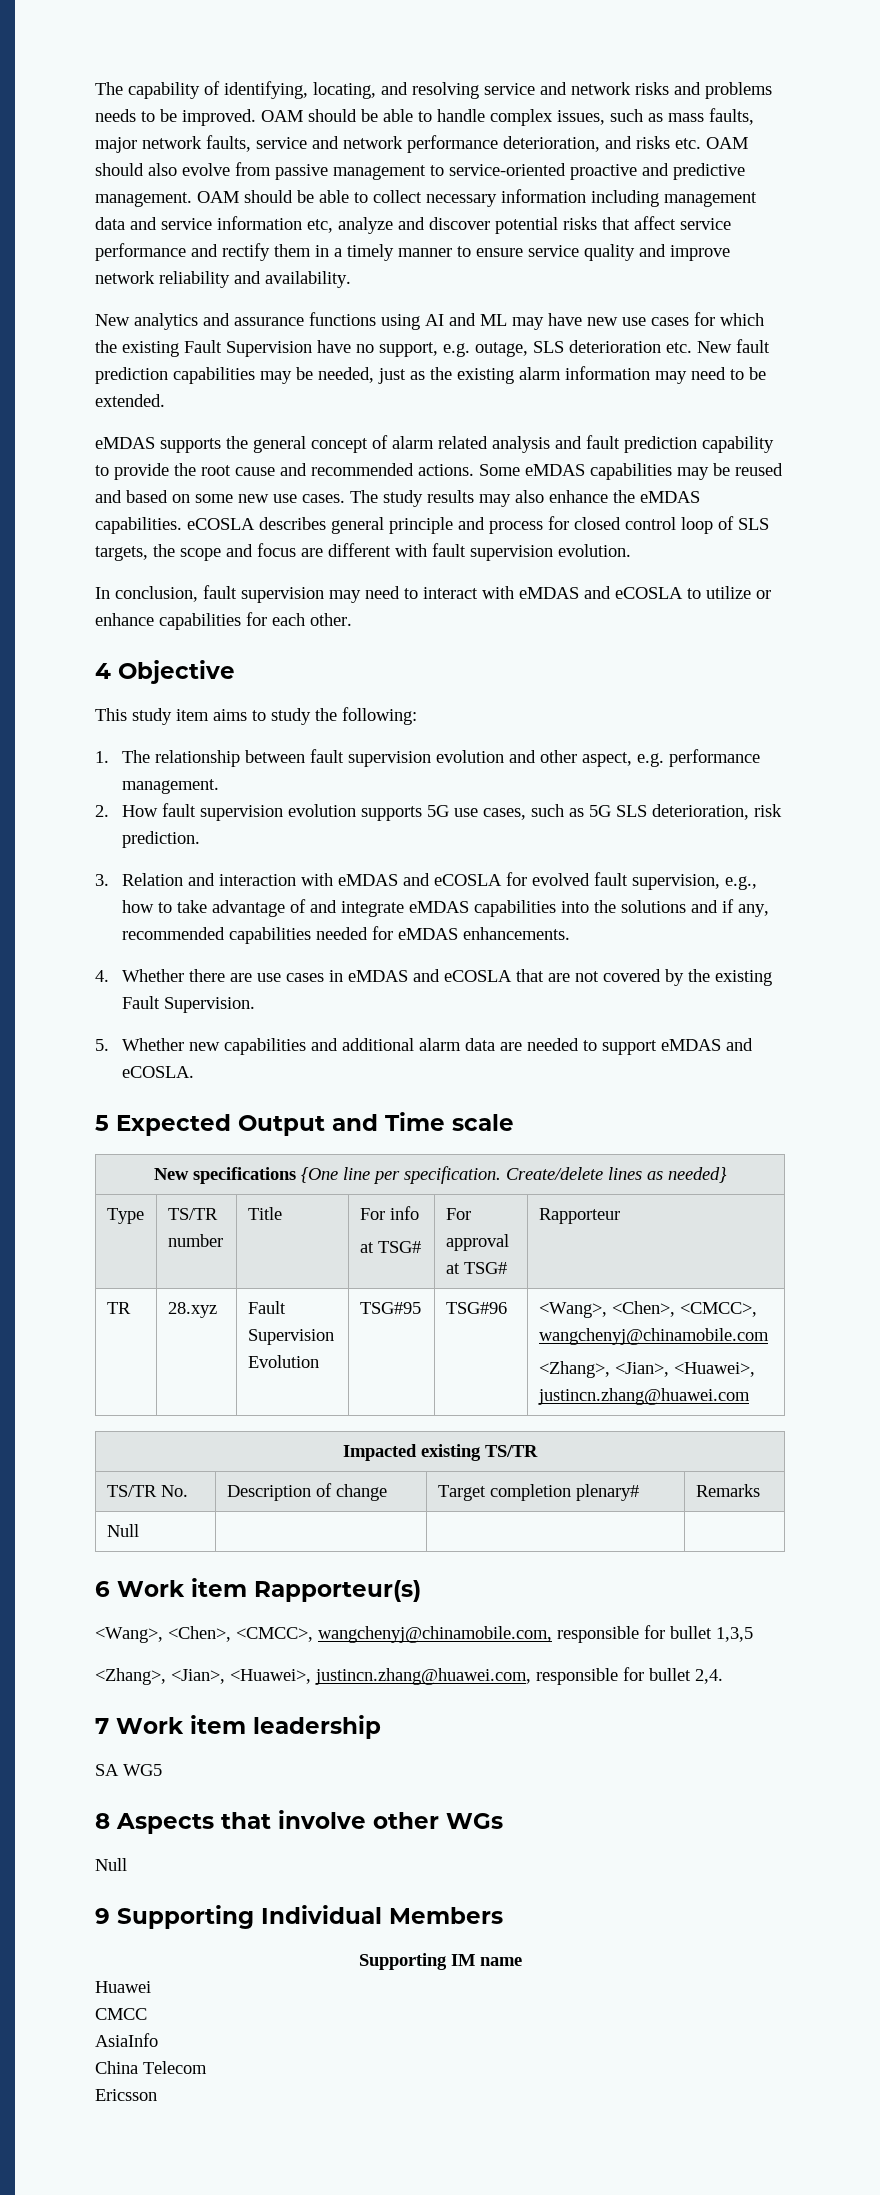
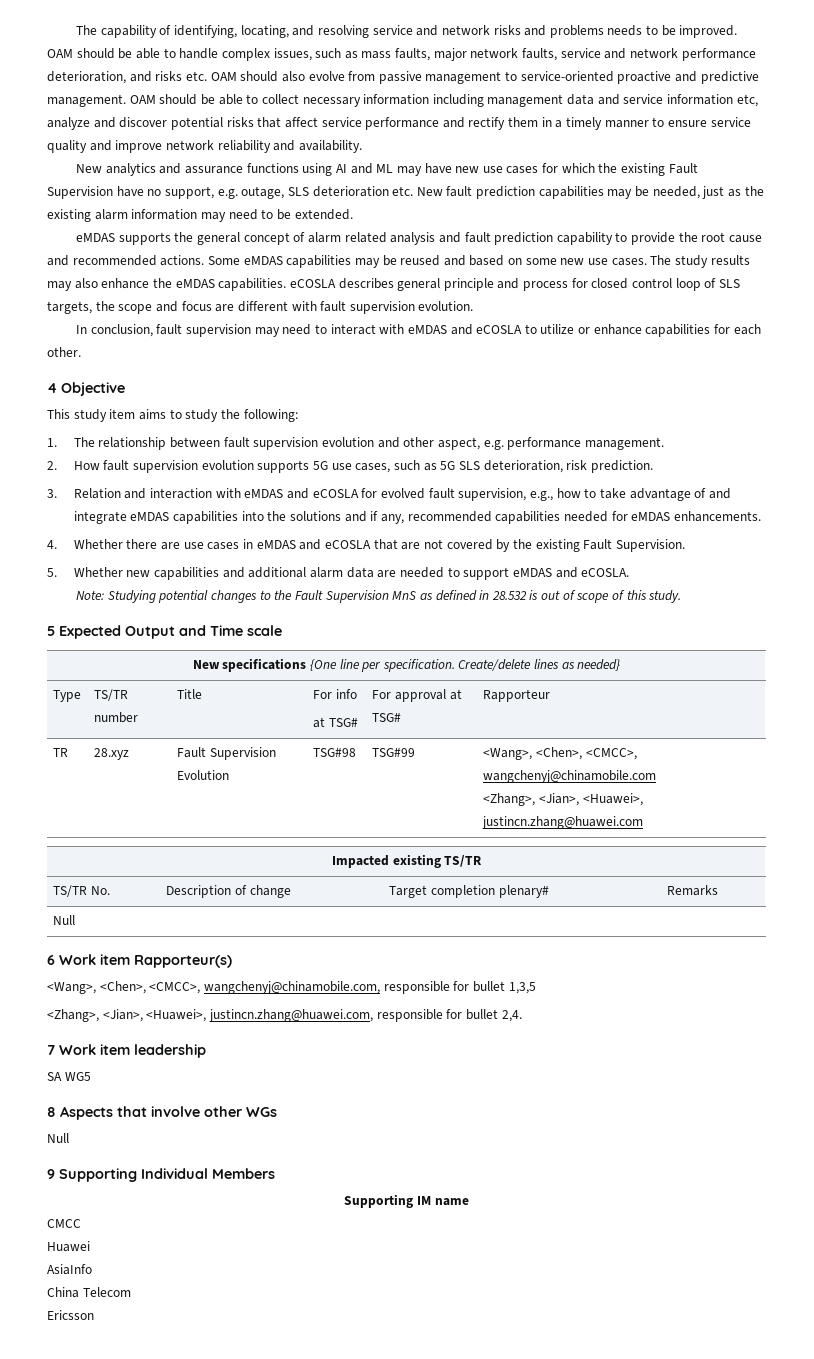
(195, 1072) none -> [76,590,682,603] // Note: Studying potential changes to the Fault Supervision MnS as defined in 28.532 is out of scope of this study.
[359,1302,421,1314] [445,1302,507,1314] TSG#95 | TSG#96 -> [313,748,357,757] [372,748,416,757] TSG#98 | TSG#99
(522, 1961) none -> [47,1219,81,1228] // CMCC
[95,2008,147,2020] // CMCC -> (90, 1246) none

